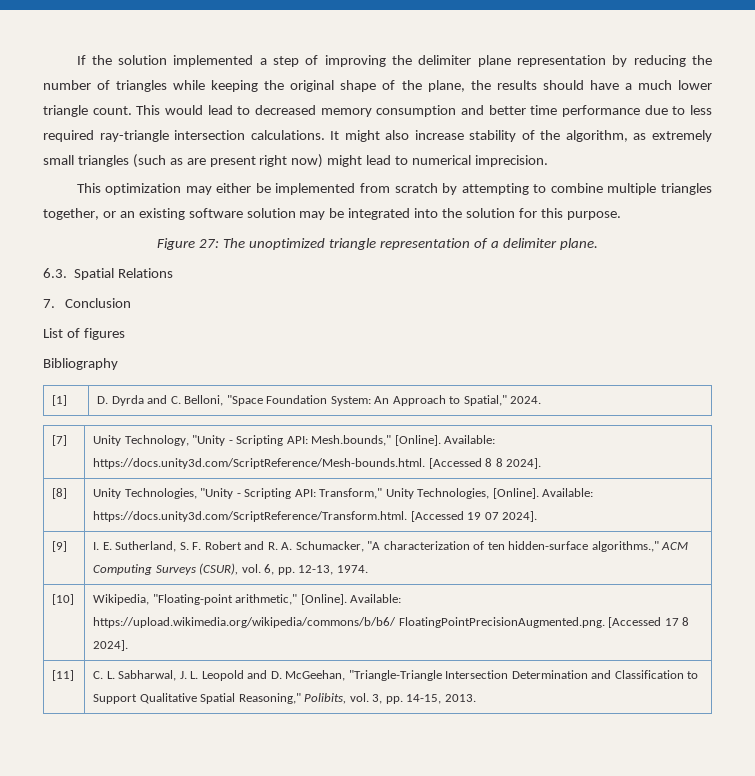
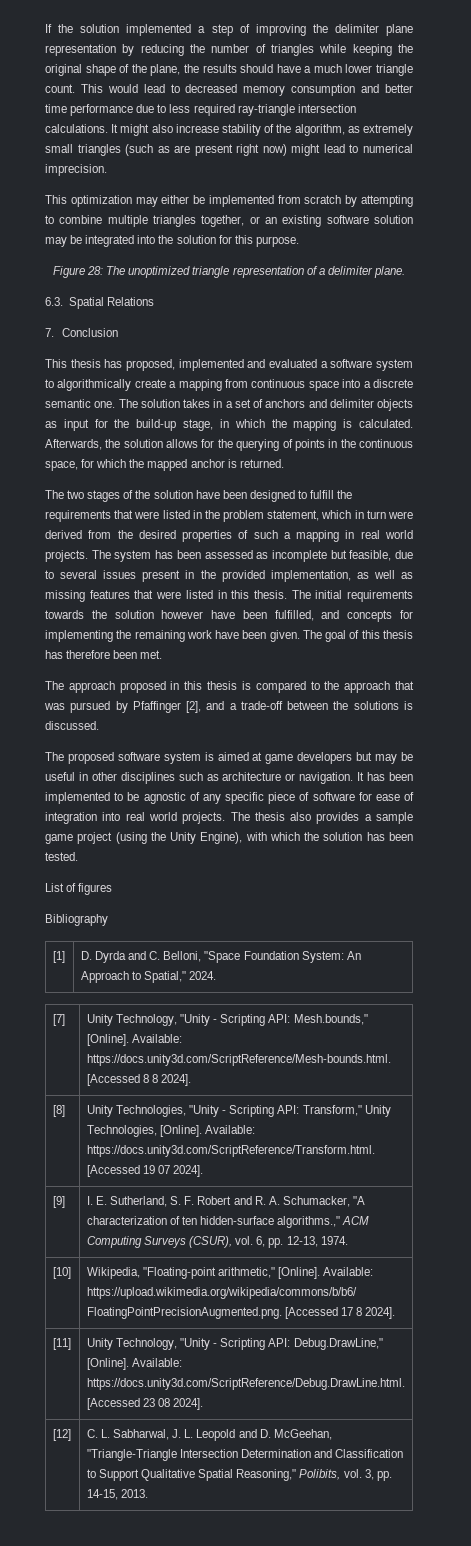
[199,239,220,248] 27: -> [87,266,104,275] 28:
(132, 303) none -> [45,359,413,371] [45,379,413,391] [45,399,413,411] [45,419,413,431] [45,439,414,451] [45,459,284,471] [45,490,353,502] [45,510,413,522] [45,530,413,542] [45,550,413,562] [45,570,414,582] [45,590,413,602] [45,610,413,622] [45,630,413,642] [45,650,163,659] [45,681,414,693] [44,701,413,713] [45,721,99,730] [45,752,414,764] [45,772,414,784] [45,792,414,804] [45,812,414,824] [45,832,413,844] [45,852,78,861] // This thesis has proposed, implemented and evaluated a software system to algorithmically create a mapping from continuous space into a discrete semantic one. The solution takes in a set of anchors and delimiter objects as input for the build-up stage, in which the mapping is calculated. Afterwards, the solution allows for the querying of points in the continuous space, for which the mapped anchor is returned. // The two stages of the solution have been designed to fulfill the requirements that were listed in the problem statement, which in turn were derived from the desired properties of such a mapping in real world projects. The system has been assessed as incomplete but feasible, due to several issues present in the provided implementation, as well as missing features that were listed in this thesis. The initial requirements towards the solution however have been fulfilled, and concepts for implementing the remaining work have been given. The goal of this thesis has therefore been met. // The approach proposed in this thesis is compared to the approach that was pursued by Pfaffinger [2], and a trade-off between the solutions is discussed. // The proposed software system is aimed at game developers but may be useful in other disciplines such as architecture or navigation. It has been implemented to be agnostic of any specific piece of software for ease of integration into real world projects. The thesis also provides a sample game project (using the Unity Engine), with which the solution has been tested.
(75, 675) none -> [86,1338,383,1350] [86,1358,183,1370] [86,1378,405,1390] [86,1398,204,1410] [52,1429,71,1441] | Unity Technology, "Unity - Scripting API: Debug.DrawLine," [Online]. Available: https://docs.unity3d.com/ScriptReference/Debug.DrawLine.html. [Accessed 23 08 2024]. // [12]

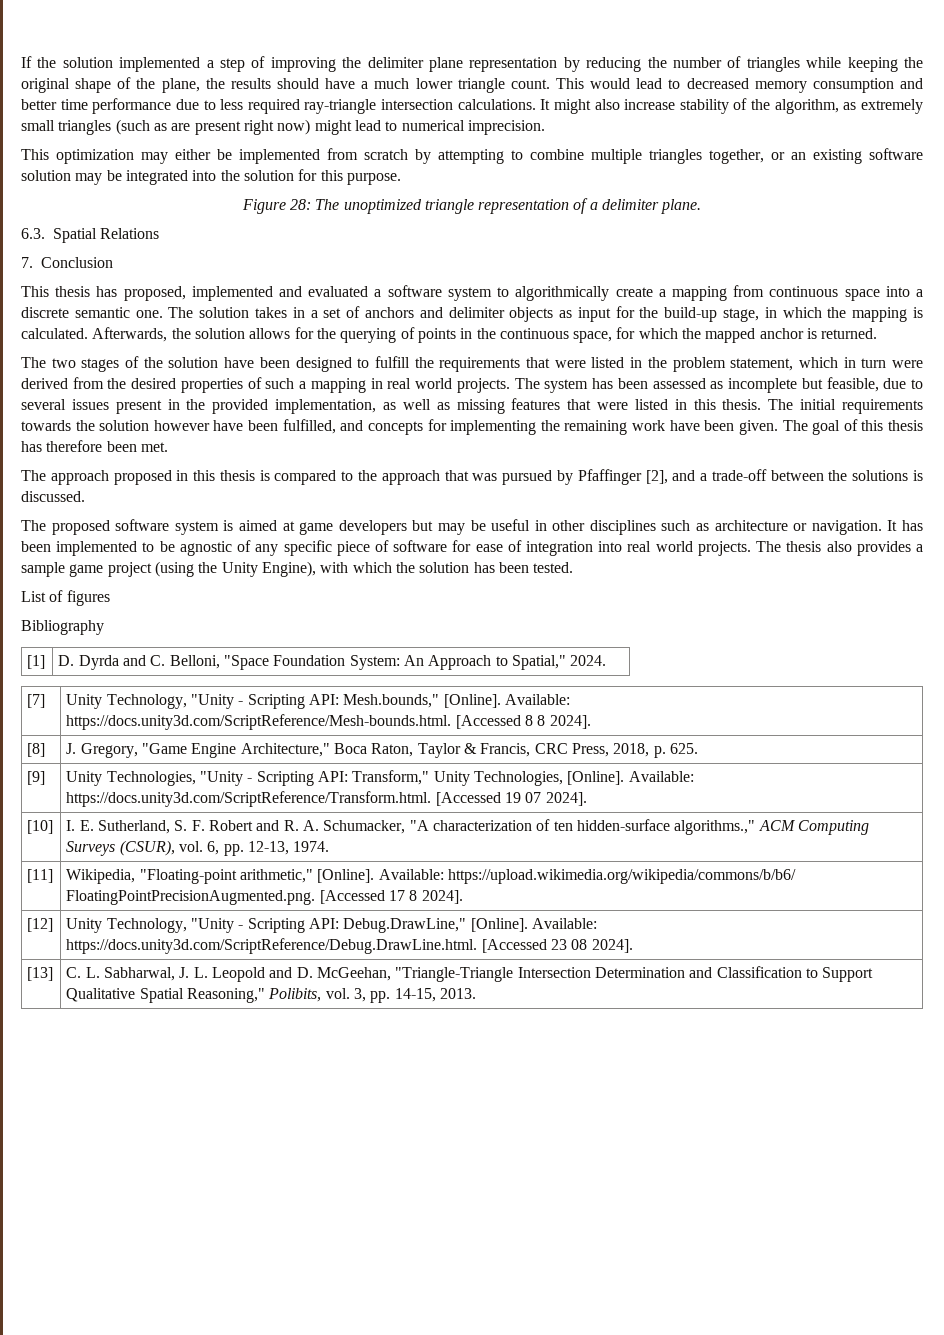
(65, 1111) none -> [66,743,698,758] [27,771,46,785] | J. Gregory, "Game Engine Architecture," Boca Raton, Taylor & Francis, CRC Press, 2018, p. 625. // [9]
[52,1196,65,1208] [9] -> [27,820,54,834] [10]
[52,1267,71,1279] [10] -> [27,869,54,883] [11]
[52,1338,71,1350] [11] -> [27,918,54,932] [12]
[52,1429,71,1441] [12] -> [27,967,54,981] [13]

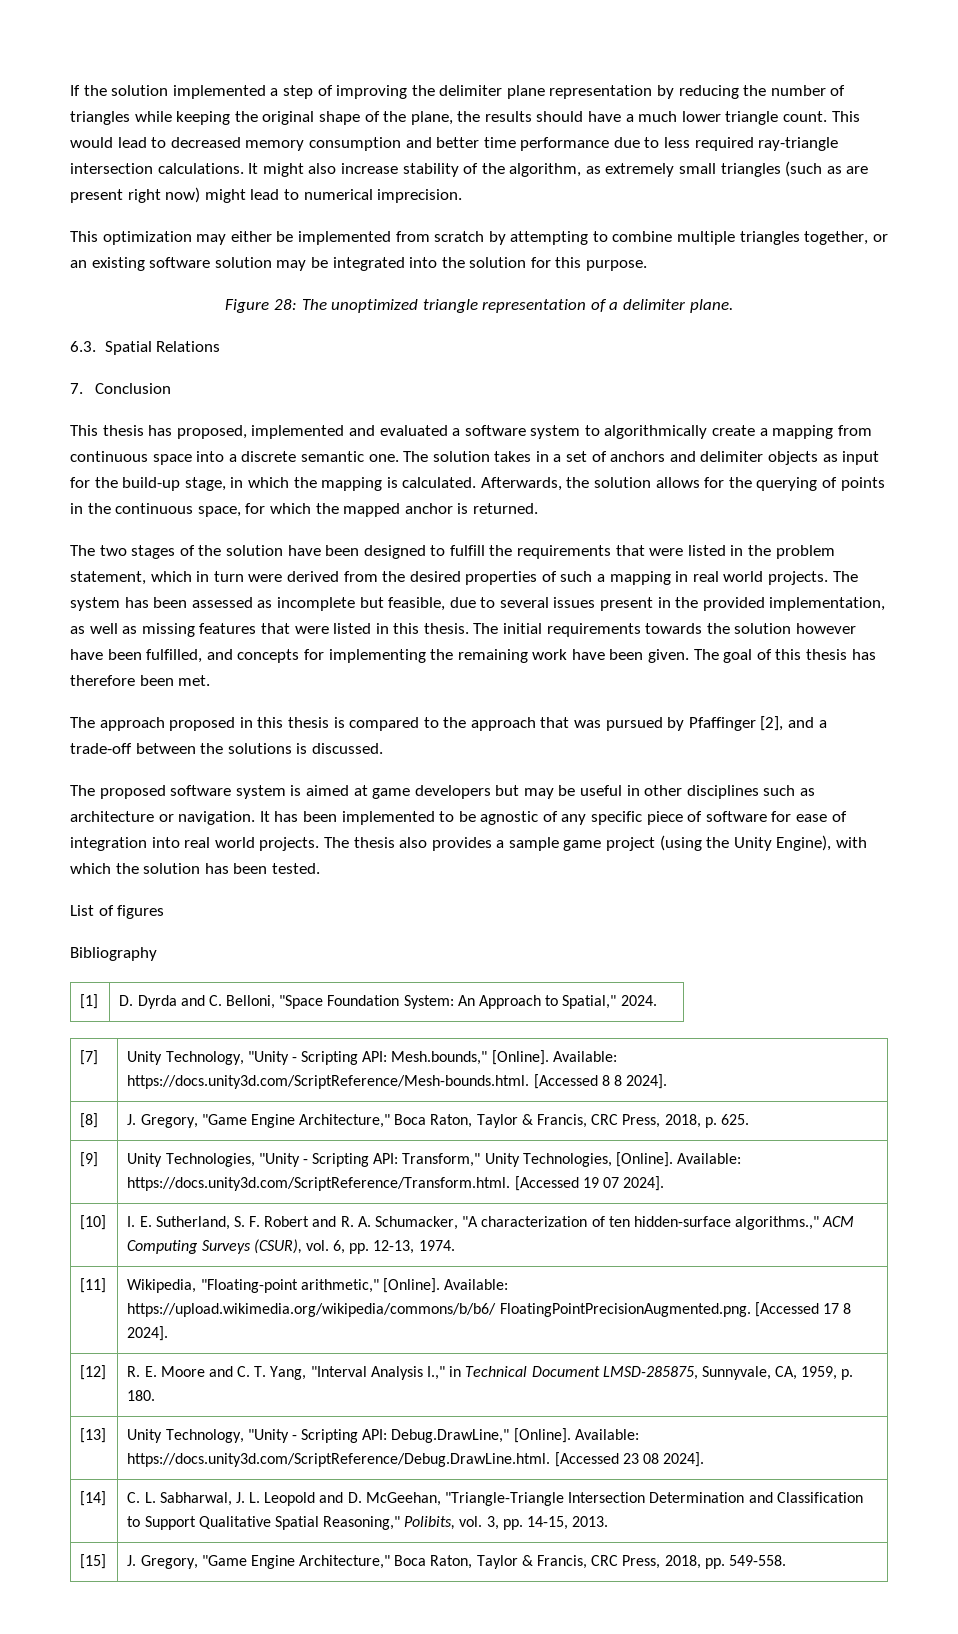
(54, 925) none -> [127,1366,854,1380] [127,1390,156,1401] [80,1428,107,1443] | R. E. Moore and C. T. Yang, "Interval Analysis I.," in Technical Document LMSD-285875, Sunnyvale, CA, 1959, p. 180. // [13]
[27,967,54,981] [13] -> [80,1491,107,1506] [14]
(476, 993) none -> [80,1554,107,1569] [127,1555,786,1569] // [15] | J. Gregory, "Game Engine Architecture," Boca Raton, Taylor & Francis, CRC Press, 2018, pp. 549-558.

